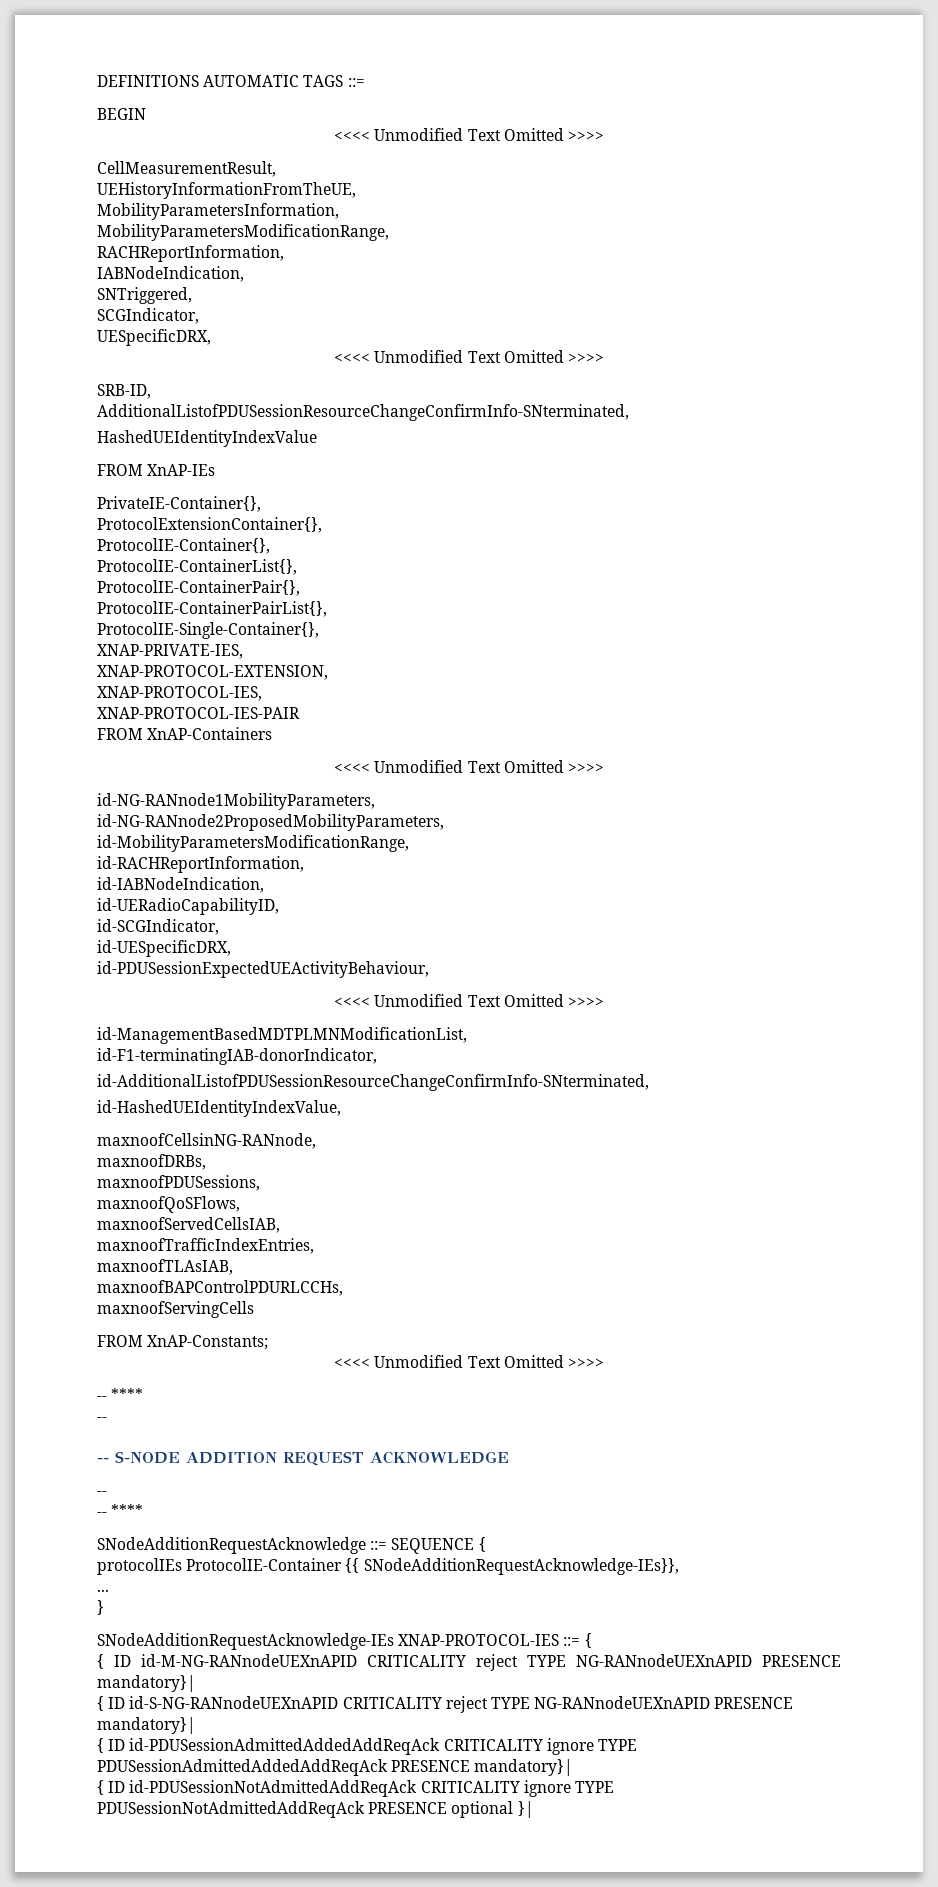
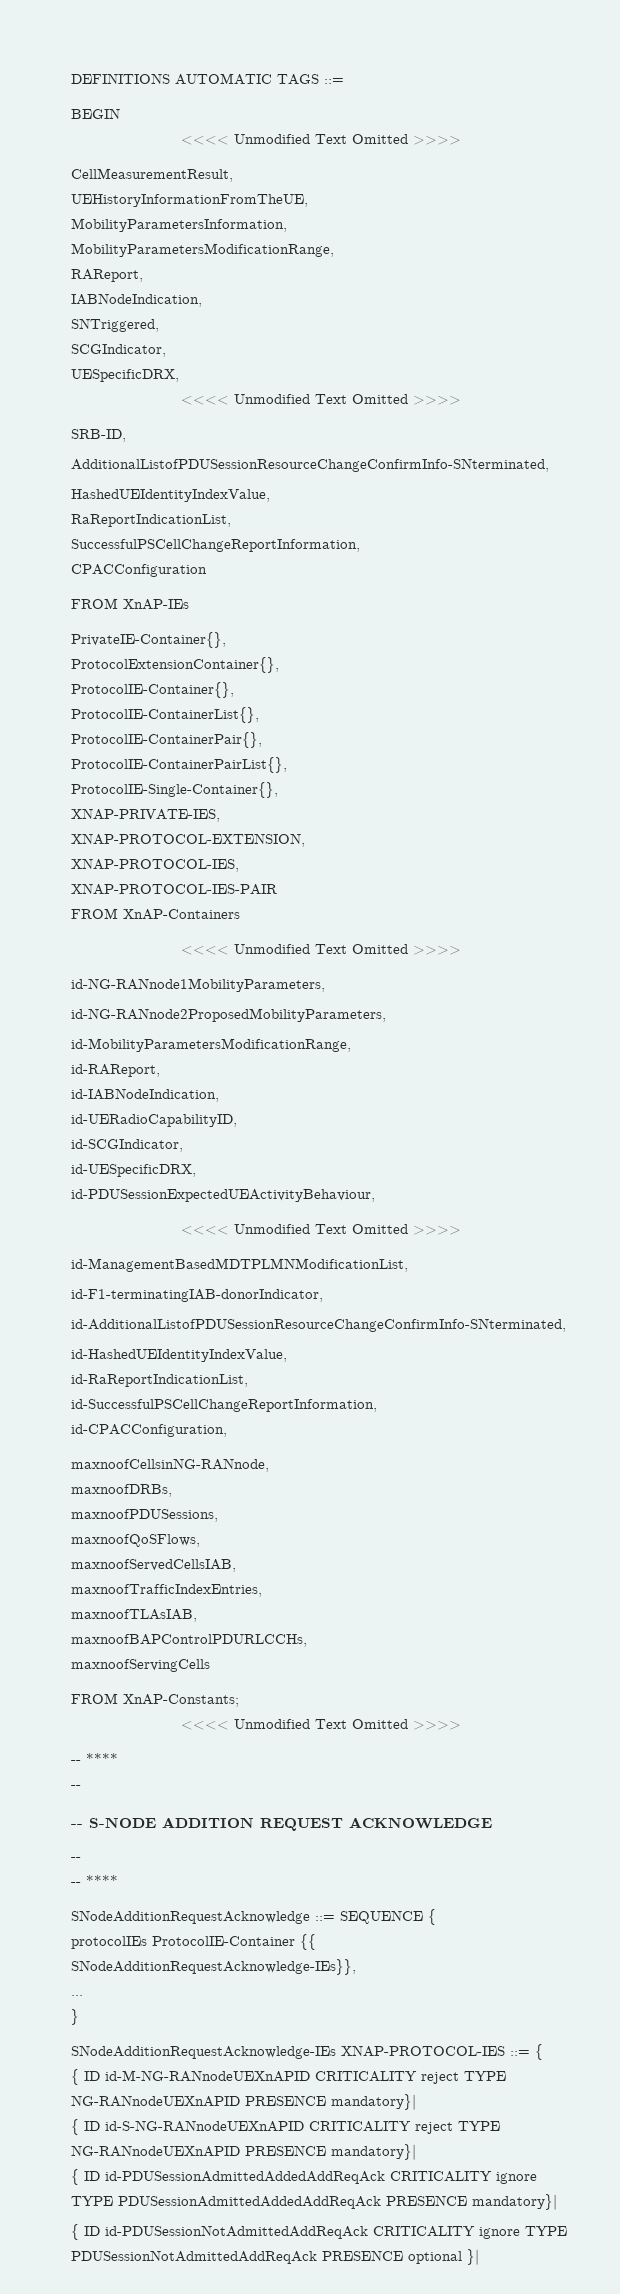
[97,245,284,262] RACHReportInformation, -> [71,269,143,282] RAReport,
[97,430,317,447] HashedUEIdentityIndexValue -> [71,489,270,502] [71,514,231,527] [71,539,360,552] [71,564,207,577] HashedUEIdentityIndexValue, // RaReportIndicationList, // SuccessfulPSCellChangeReportInformation, // CPACConfiguration
[97,856,304,873] id-RACHReportInformation, -> [71,1064,160,1077] id-RAReport,
(341, 1108) none -> [71,1374,248,1387] [71,1399,377,1412] [71,1424,227,1437] // id-RaReportIndicationList, // id-SuccessfulPSCellChangeReportInformation, // id-CPACConfiguration,

